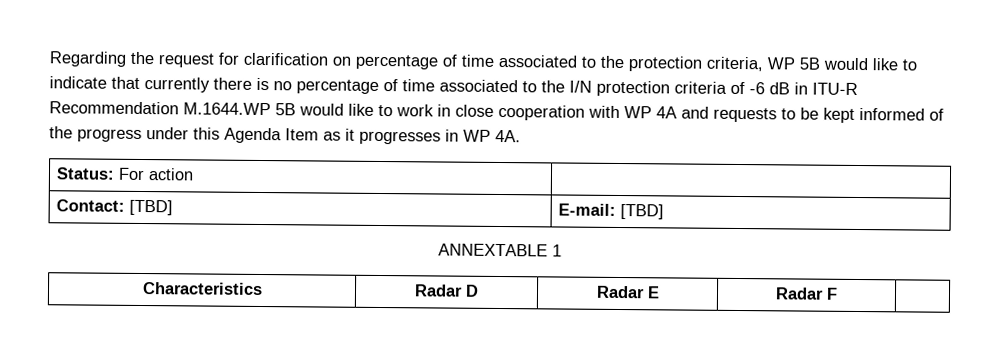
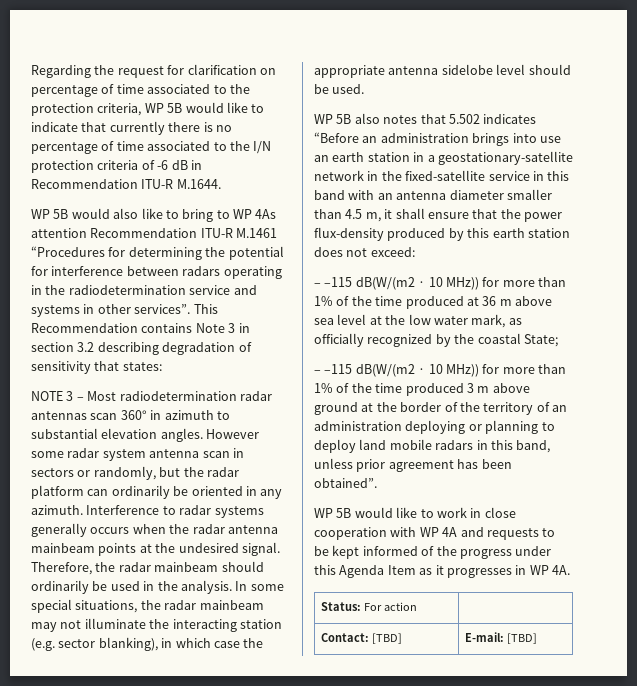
[812,82,858,95] [49,101,271,116] ITU-R Recommendation M.1644.WP -> [31,179,221,189] [31,208,277,222] [31,228,278,238] [31,246,284,260] [31,266,282,279] [31,285,257,295] [31,304,218,317] [31,323,250,333] [31,342,252,355] [31,361,162,374] [31,391,272,401] [31,410,230,420] [31,428,260,442] [31,448,244,461] [31,466,239,480] [31,485,283,499] [31,505,264,518] [31,523,278,537] [31,542,280,556] [31,561,264,575] [31,580,284,594] [31,599,264,613] [31,618,282,632] [31,637,264,651] [314,64,571,78] [314,84,365,94] [314,113,537,124] [314,132,561,146] [314,151,573,165] [314,170,570,181] [314,189,552,200] [314,208,562,222] [314,227,570,241] [314,247,415,257] [314,277,566,290] [314,296,552,309] [314,314,522,328] [314,333,558,347] [314,364,566,377] [314,383,530,396] [314,402,567,415] [314,420,555,434] [314,439,551,453] [314,458,512,472] [314,478,377,488] [314,508,333,518] Recommendation ITU-R M.1644. // WP 5B would also like to bring to WP 4As attention Recommendation ITU-R M.1461 “Procedures for determining the potential for interference between radars operating in the radiodetermination service and systems in other services”. This Recommendation contains Note 3 in section 3.2 describing degradation of sensitivity that states: // NOTE 3 – Most radiodetermination radar antennas scan 360° in azimuth to substantial elevation angles. However some radar system antenna scan in sectors or randomly, but the radar platform can ordinarily be oriented in any azimuth. Interference to radar systems generally occurs when the radar antenna mainbeam points at the undesired signal. Therefore, the radar mainbeam should ordinarily be used in the analysis. In some special situations, the radar mainbeam may not illuminate the interacting station (e.g. sector blanking), in which case the appropriate antenna sidelobe level should be used. // WP 5B also notes that 5.502 indicates “Before an administration brings into use an earth station in a geostationary-satellite network in the fixed-satellite service in this band with an antenna diameter smaller than 4.5 m, it shall ensure that the power flux-density produced by this earth station does not exceed: // – –115 dB(W/(m2 · 10 MHz)) for more than 1% of the time produced at 36 m above sea level at the low water mark, as officially recognized by the coastal State; // – –115 dB(W/(m2 · 10 MHz)) for more than 1% of the time produced 3 m above ground at the border of the territory of an administration deploying or planning to deploy land mobile radars in this band, unless prior agreement has been obtained”. // WP
[437,243,562,257] [141,282,263,296] [414,284,479,297] [595,285,660,299] [775,287,839,300] // ANNEXTABLE 1 // Characteristics | Radar D | Radar E | Radar F | -> (538, 638) none

